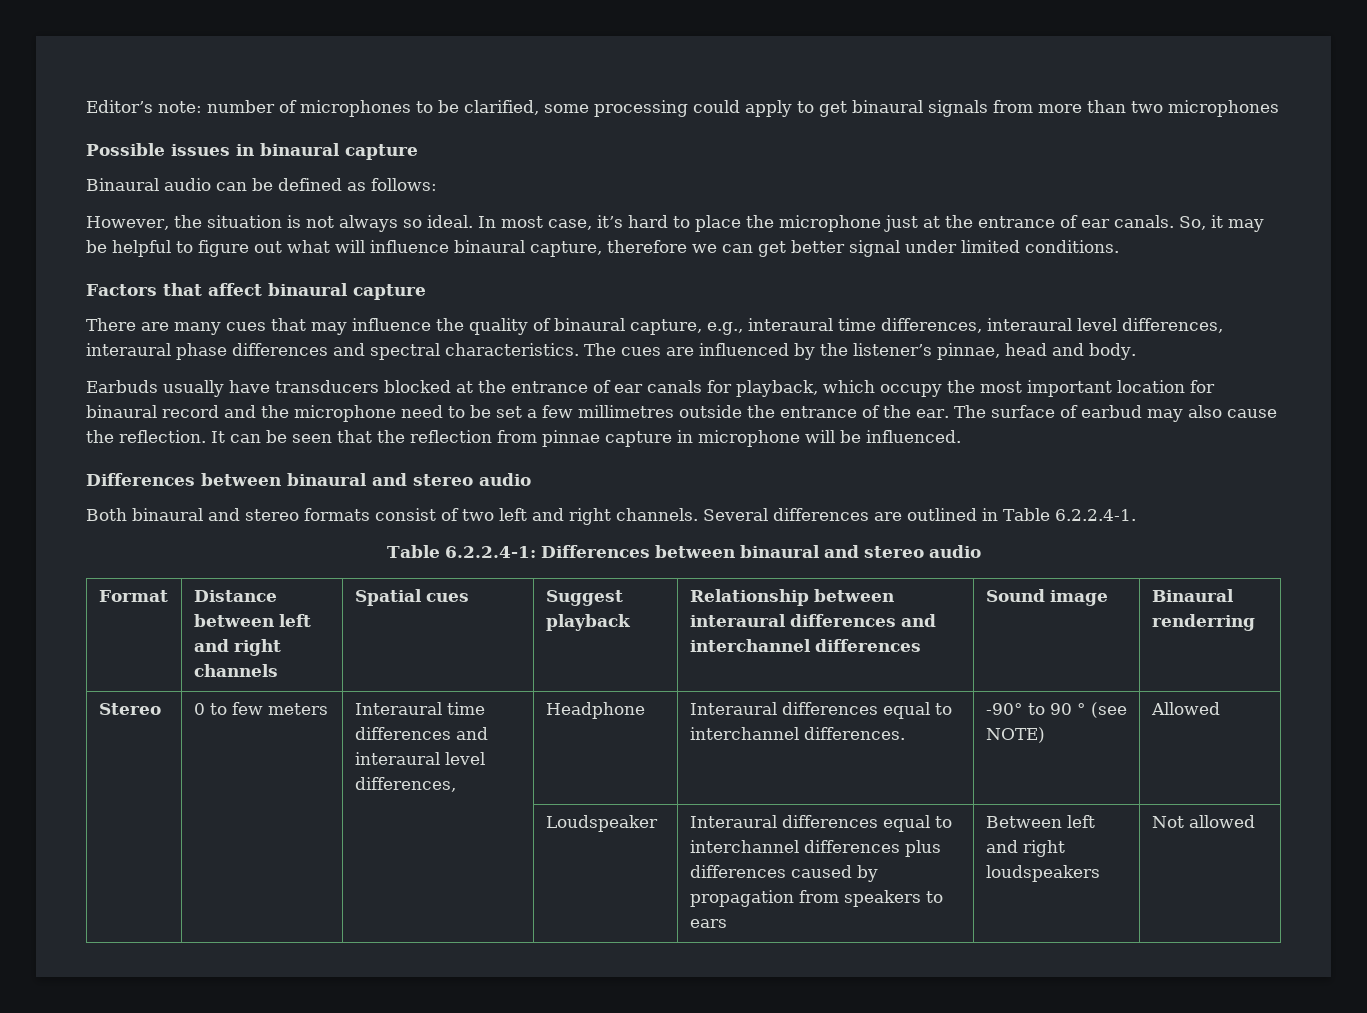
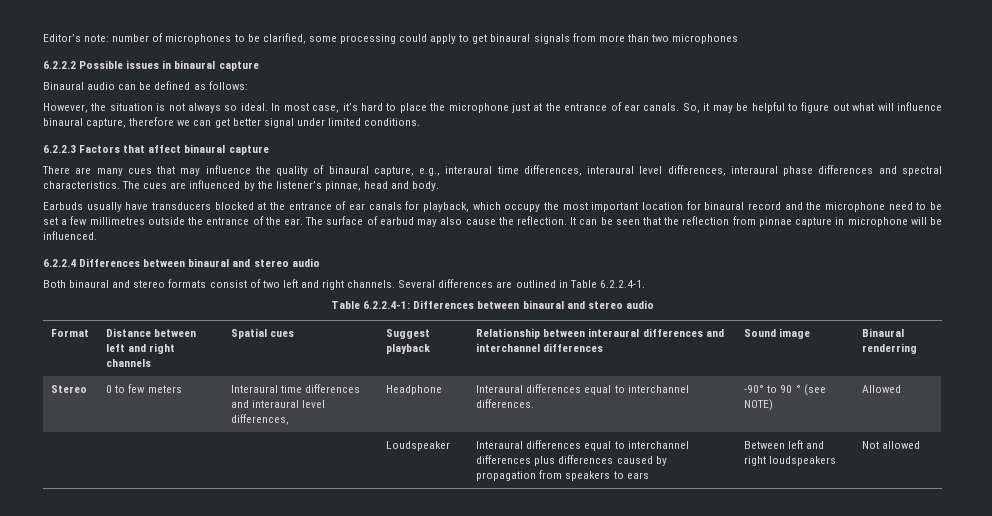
(1279, 108) none -> [43,61,76,69] 6.2.2.2
(1119, 246) none -> [43,145,76,153] 6.2.2.3
(961, 436) none -> [43,259,76,267] 6.2.2.4

